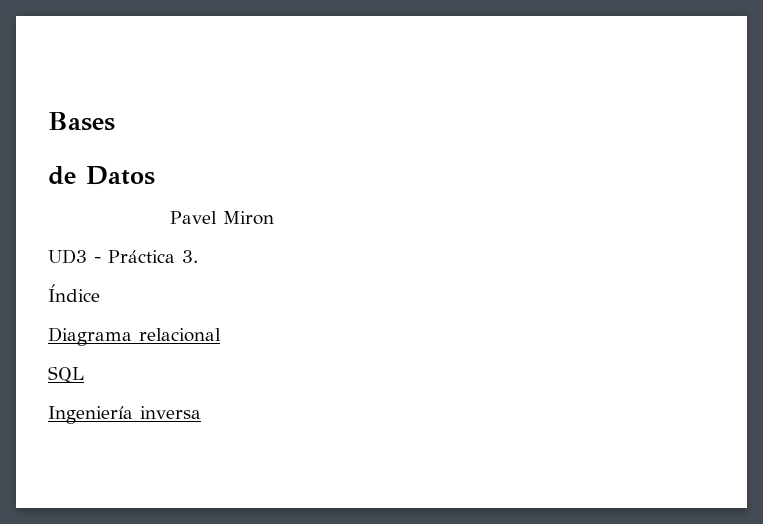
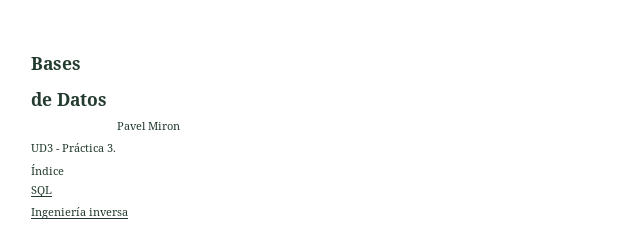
[48,327,221,346] // Diagrama relacional -> (64, 169) none

